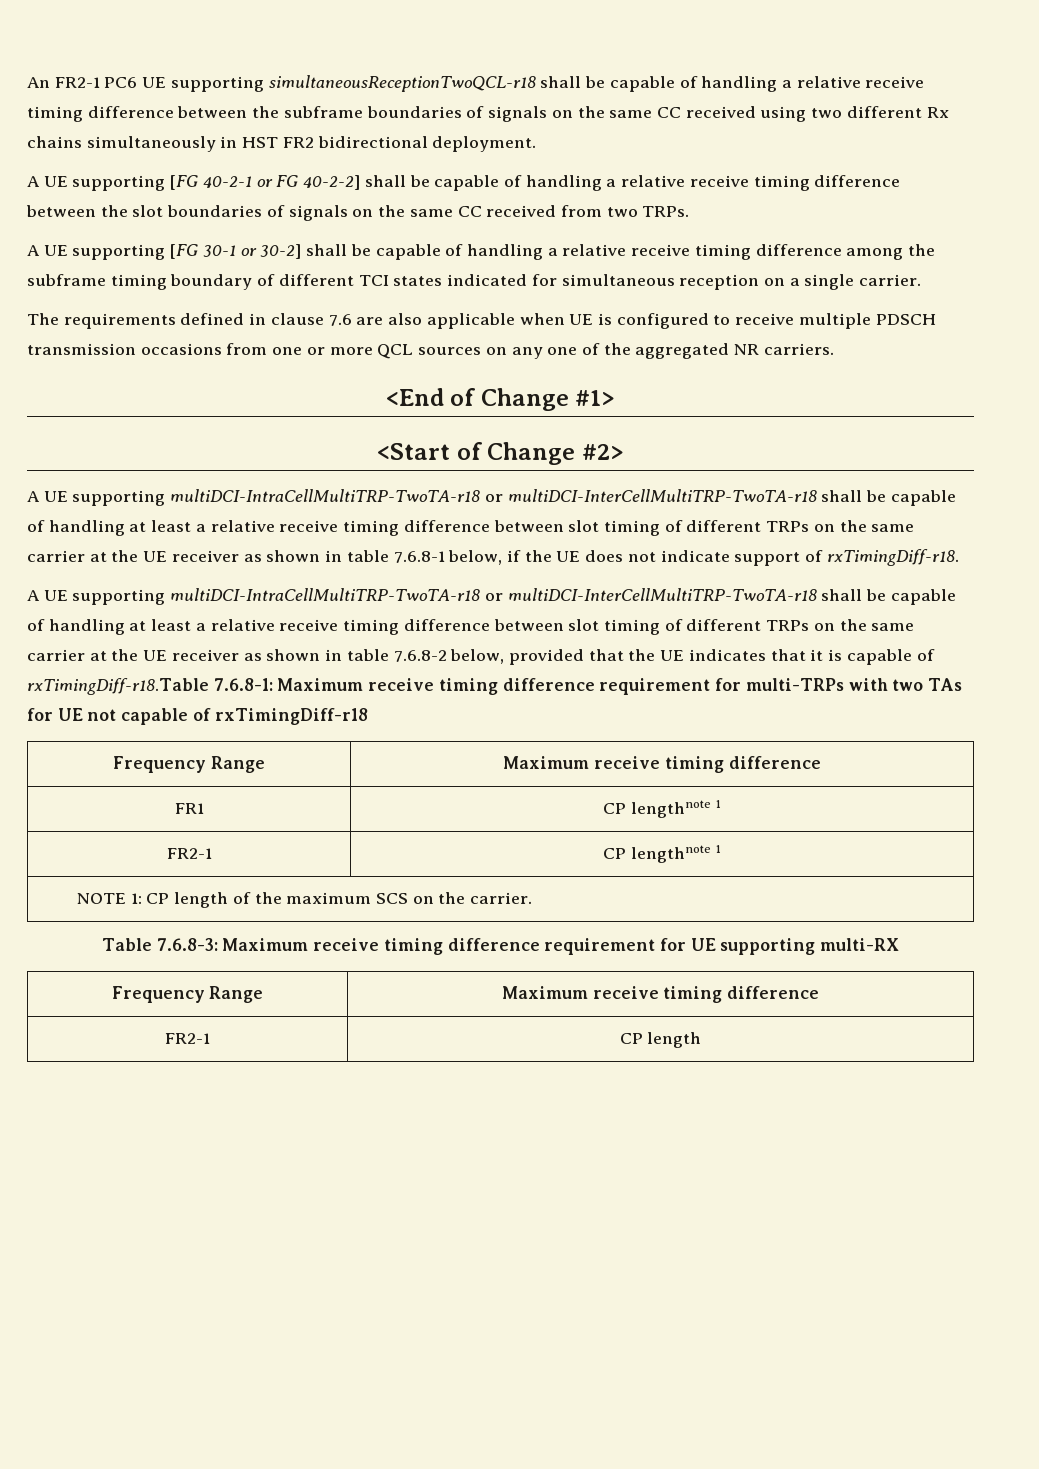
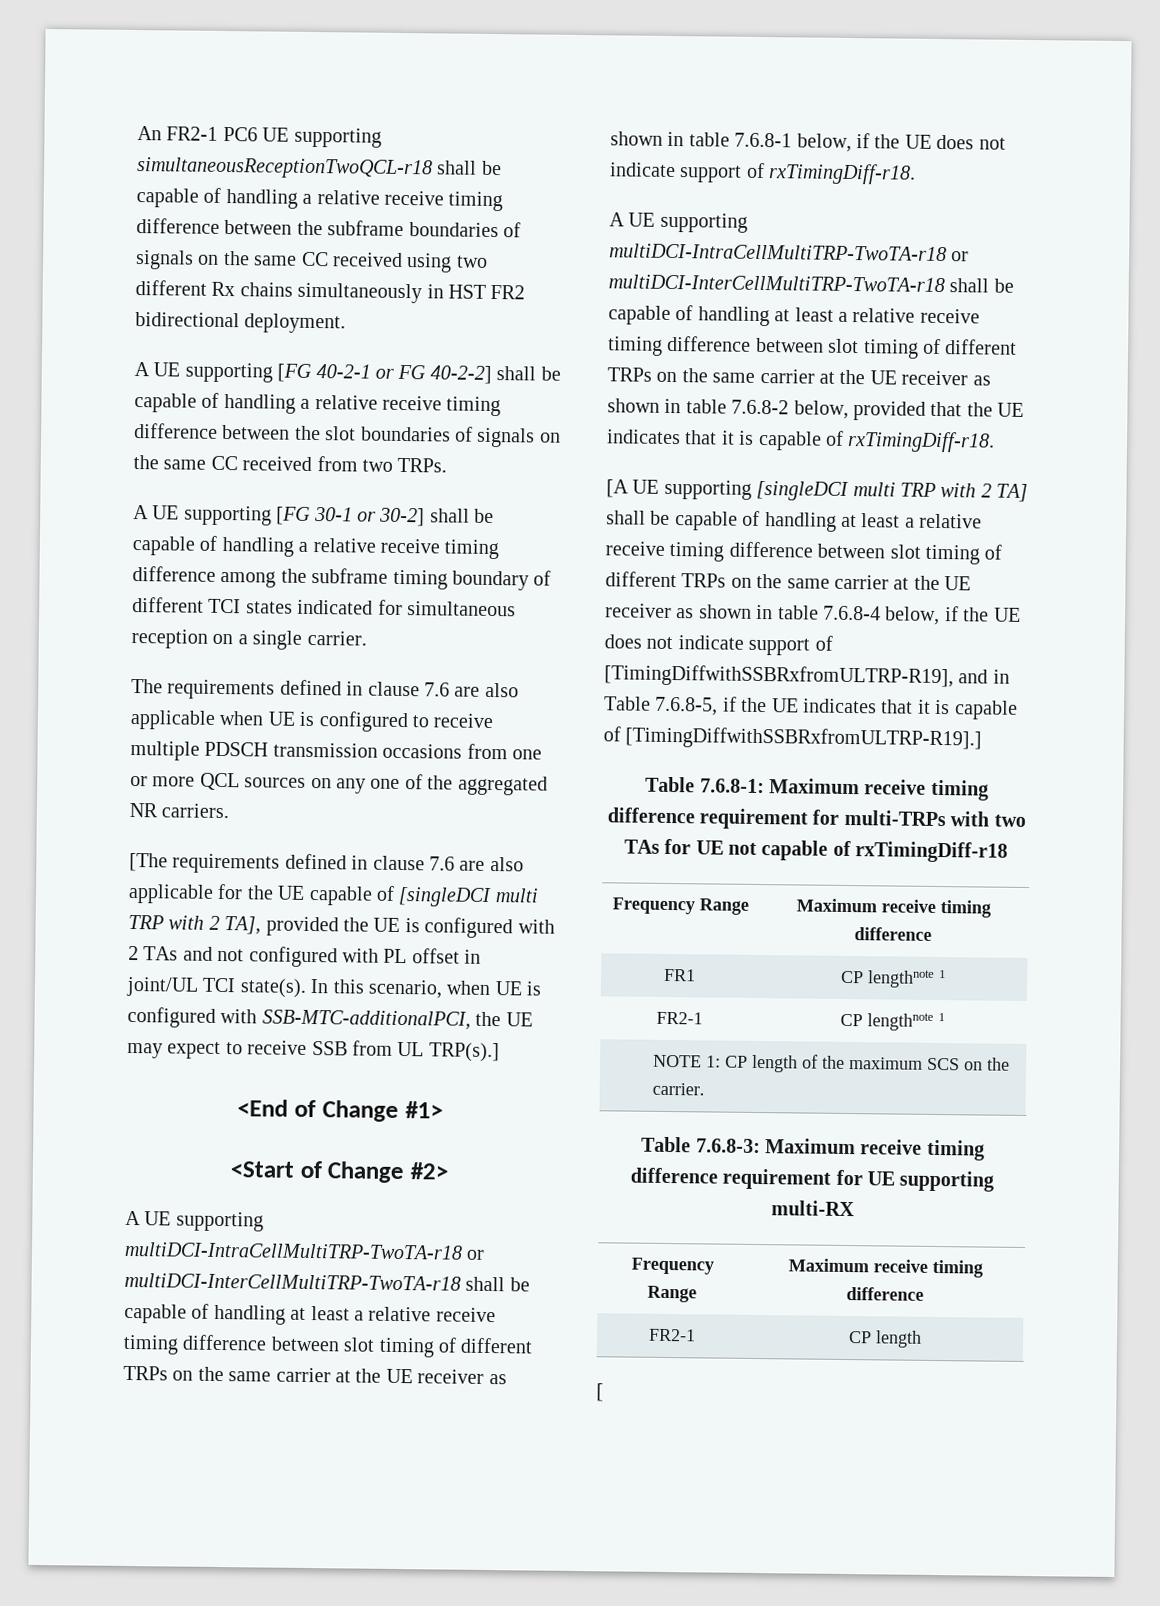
(834, 349) none -> [129,852,524,874] [128,883,539,908] [128,914,555,939] [128,945,482,968] [126,976,543,999] [127,1006,533,1030] [127,1040,500,1063] // [The requirements defined in clause 7.6 are also applicable for the UE capable of [singleDCI multi TRP with 2 TA], provided the UE is configured with 2 TAs and not configured with PL offset in joint/UL TCI state(s). In this scenario, when UE is configured with SSB-MTC-additionalPCI, the UE may expect to receive SSB from UL TRP(s).]
[27,678,209,695] rxTimingDiff-r18.Table -> [847,430,996,453] [606,479,1029,502] [606,510,983,532] [605,541,1003,565] [605,571,972,591] [605,603,1021,626] [604,634,833,656] [604,664,1010,689] [604,696,1018,720] [603,726,983,751] [645,776,696,793] rxTimingDiff-r18. // [A UE supporting [singleDCI multi TRP with 2 TA] shall be capable of handling at least a relative receive timing difference between slot timing of different TRPs on the same carrier at the UE receiver as shown in table 7.6.8-4 below, if the UE does not indicate support of [TimingDiffwithSSBRxfromULTRP-R19], and in Table 7.6.8-5, if the UE indicates that it is capable of [TimingDiffwithSSBRxfromULTRP-R19].] // Table
(702, 1040) none -> [596,1383,604,1402] // [

